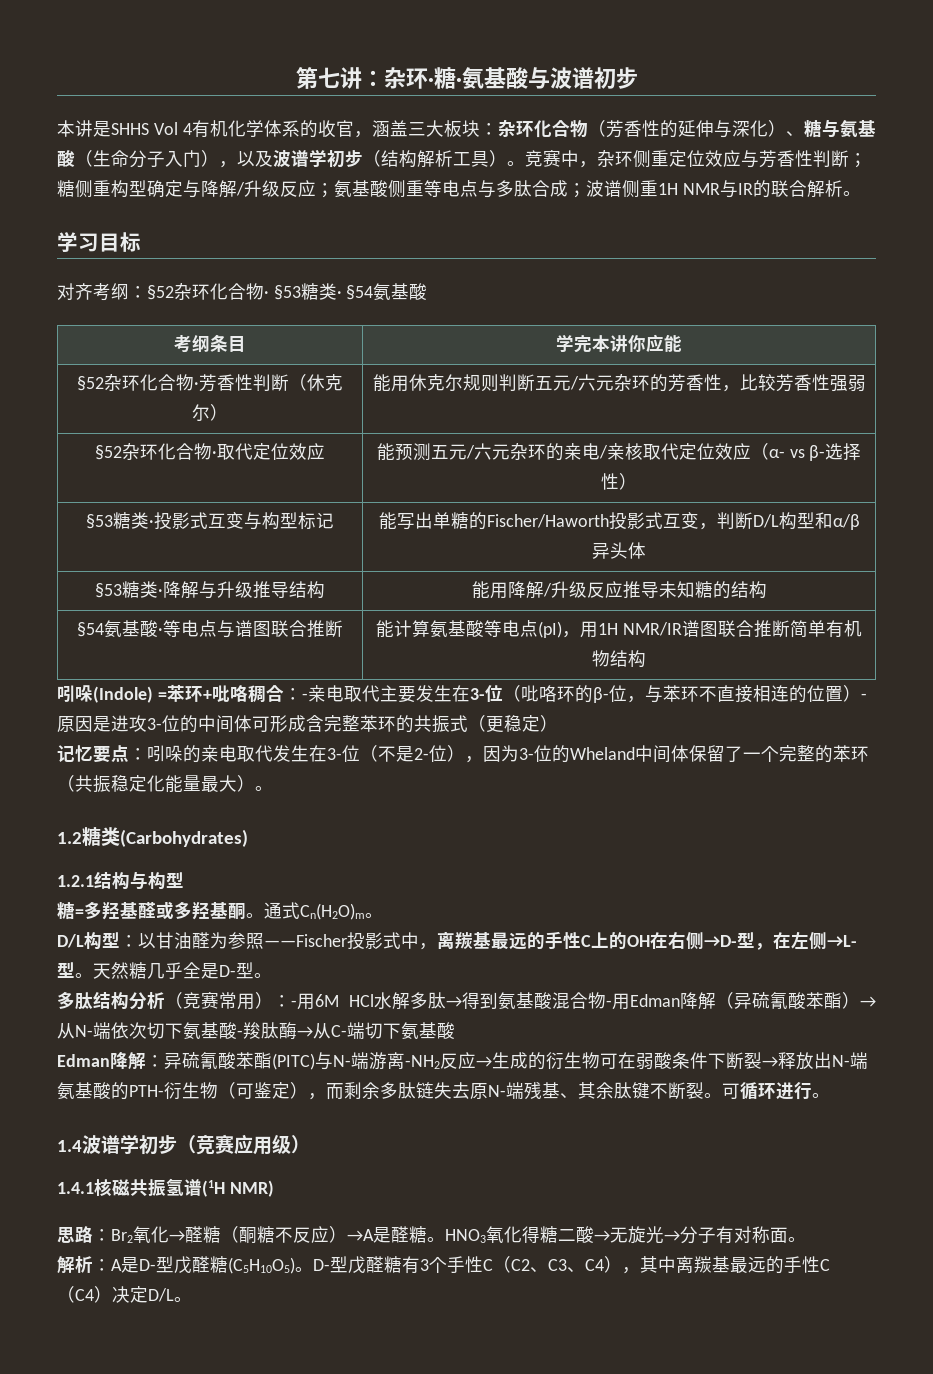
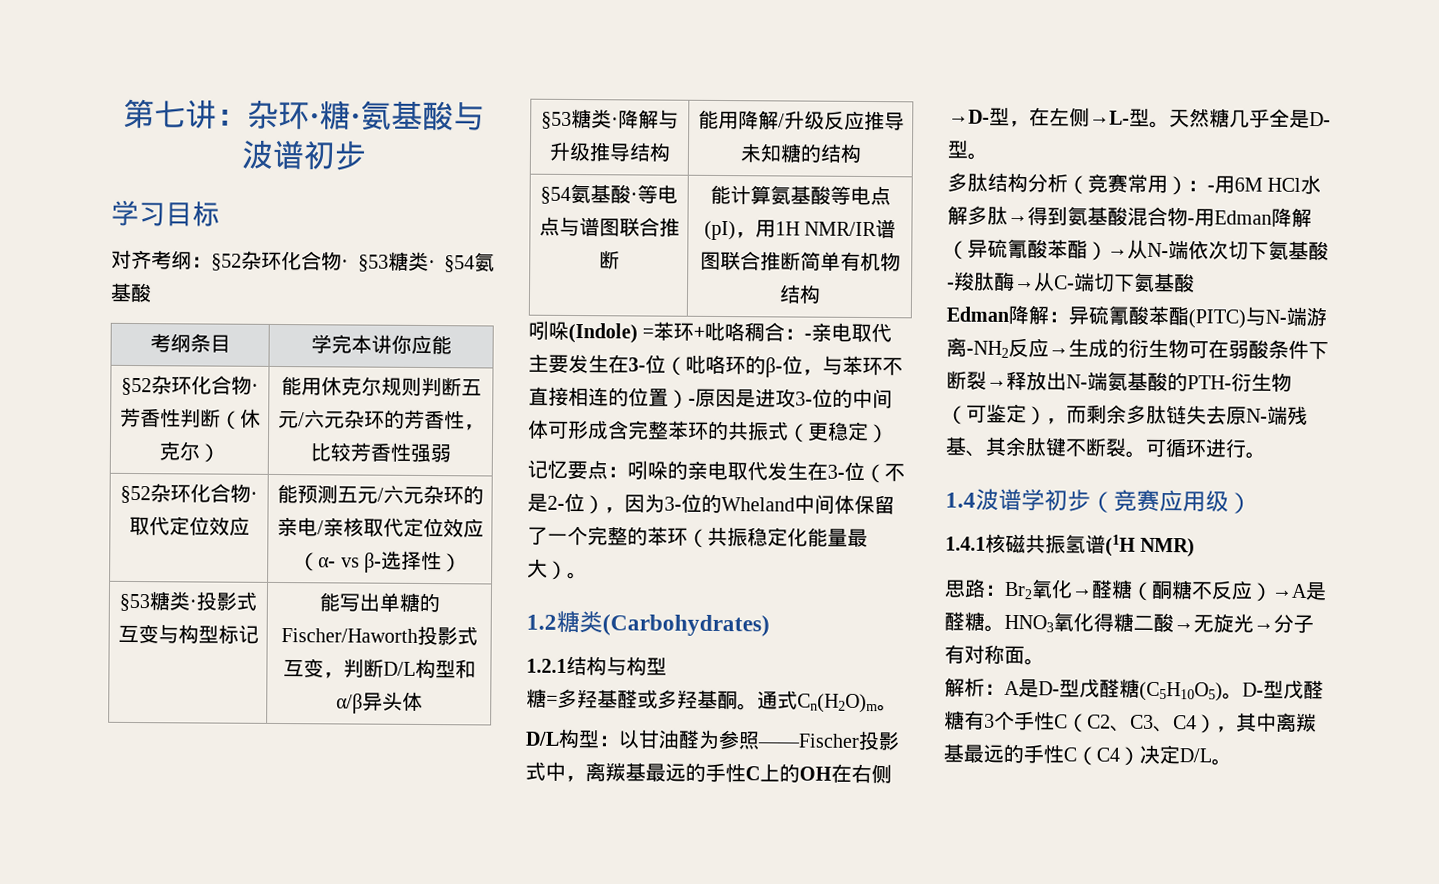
[57,119,876,138] [57,149,867,168] [57,180,861,198] // 本讲是SHHS Vol 4有机化学体系的收官，涵盖三大板块：杂环化合物（芳香性的延伸与深化）、糖与氨基酸（生命分子入门），以及波谱学初步（结构解析工具）。竞赛中，杂环侧重定位效应与芳香性判断；糖侧重构型确定与降解/升级反应；氨基酸侧重等电点与多肽合成；波谱侧重1H NMR与IR的联合解析。 -> (367, 155) none

